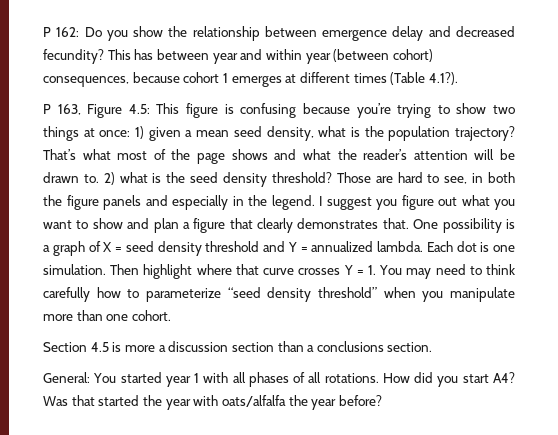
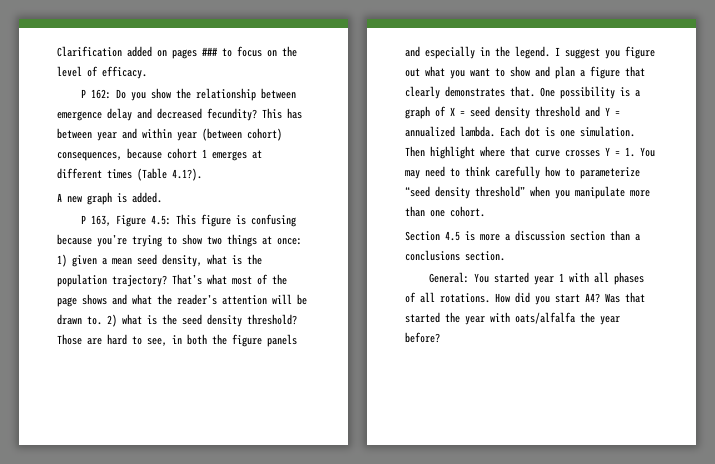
(43, 32) none -> [57,46,297,59] [57,66,147,79] Clarification added on pages ### to focus on the level of efficacy. //
(458, 78) none -> [57,192,162,205] // A new graph is added.

